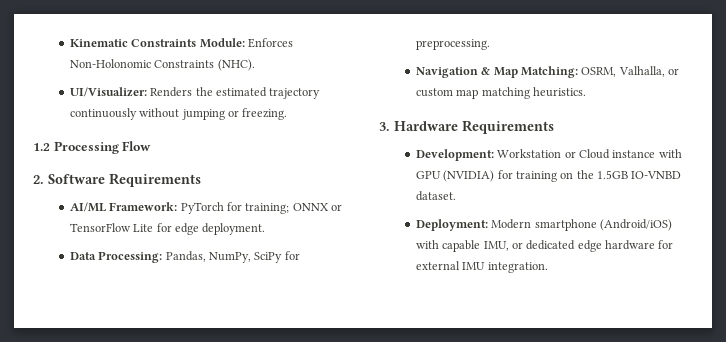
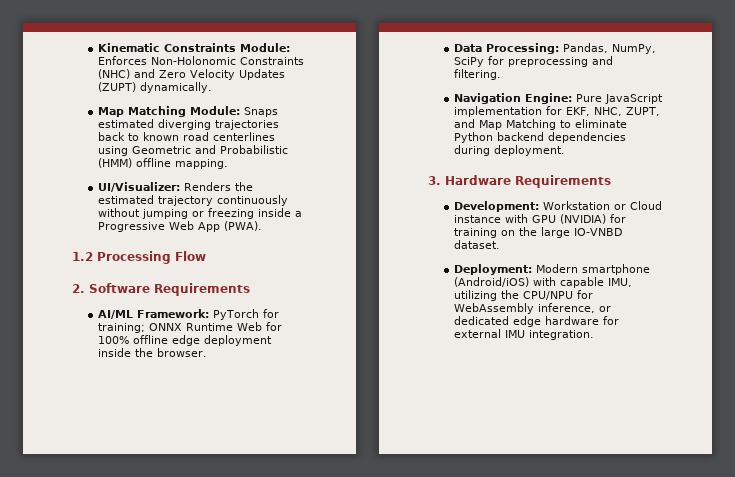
[217,59,255,71] (NHC). -> [98,69,286,80] [98,82,213,93] [98,106,279,117] [98,119,280,130] [98,132,276,141] [98,145,289,156] [98,158,229,169] (NHC) and Zero Velocity Updates (ZUPT) dynamically. // Map Matching Module: Snaps estimated diverging trajectories back to known road centerlines using Geometric and Probabilistic (HMM) offline mapping.
[242,108,288,120] freezing. -> [208,208,303,219] [98,221,263,232] freezing inside a Progressive Web App (PWA).
[331,204,343,211] [69,223,266,235] or TensorFlow Lite for edge deployment. -> [186,322,283,331] [98,335,273,346] [98,348,208,357] Runtime Web for 100% offline edge deployment inside the browser.
[415,39,490,50] [415,66,680,78] [415,87,586,99] preprocessing. // Navigation & Map Matching: OSRM, Valhalla, or custom map matching heuristics. -> [508,56,614,67] [454,69,502,80] [454,93,664,104] [454,106,661,117] [454,119,628,130] [454,132,627,143] [454,145,566,156] preprocessing and filtering. // Navigation Engine: Pure JavaScript implementation for EKF, NHC, ZUPT, and Map Matching to eliminate Python backend dependencies during deployment.
[597,170,629,179] 1.5GB -> [541,227,571,238] large
(509, 246) none -> [454,290,594,301] [454,303,596,314] utilizing the CPU/NPU for WebAssembly inference,

